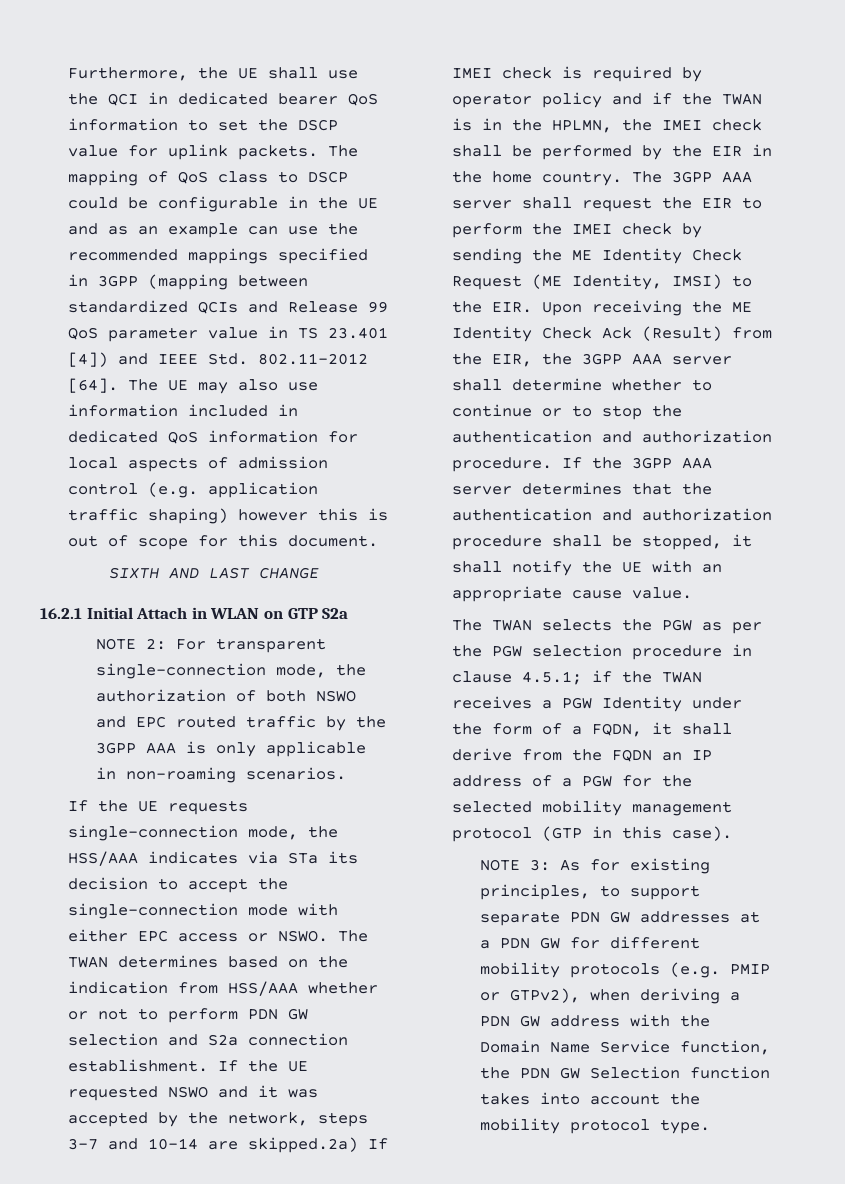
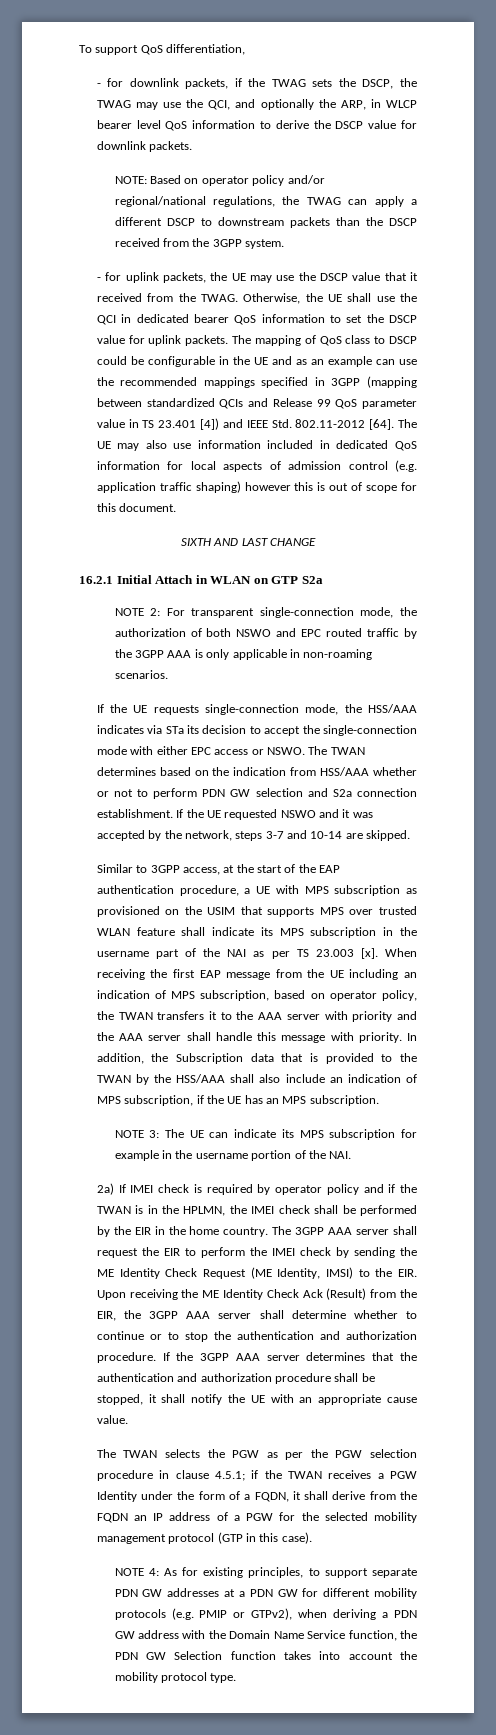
[67,67,188,81] Furthermore, -> [79,44,246,55] [96,78,418,89] [96,99,417,110] [96,120,417,131] [96,141,193,152] [114,175,325,186] [114,196,417,207] [114,217,418,228] [114,238,285,249] [96,272,418,283] [96,293,301,304] To support QoS differentiation, // - for downlink packets, if the TWAG sets the DSCP, the TWAG may use the QCI, and optionally the ARP, in WLCP bearer level QoS information to derive the DSCP value for downlink packets. // NOTE: Based on operator policy and/or regional/national regulations, the TWAG can apply a different DSCP to downstream packets than the DSCP received from the 3GPP system. // - for uplink packets, the UE may use the DSCP value that it received from the TWAG. Otherwise,
[247,1137,358,1153] skipped.2a) -> [366,830,411,841] [96,864,341,875] [96,885,417,896] [96,906,417,917] [96,927,417,938] [96,948,417,959] [96,969,418,980] [96,990,417,1001] [96,1011,417,1022] [96,1032,417,1043] [96,1053,417,1064] [96,1074,417,1085] [96,1095,379,1106] [114,1129,418,1140] [114,1150,352,1161] [96,1183,114,1195] skipped. // Similar to 3GPP access, at the start of the EAP authentication procedure, a UE with MPS subscription as provisioned on the USIM that supports MPS over trusted WLAN feature shall indicate its MPS subscription in the username part of the NAI as per TS 23.003 [x]. When receiving the first EAP message from the UE including an indication of MPS subscription, based on operator policy, the TWAN transfers it to the AAA server with priority and the AAA server shall handle this message with priority. In addition, the Subscription data that is provided to the TWAN by the HSS/AAA shall also include an indication of MPS subscription, if the UE has an MPS subscription. // NOTE 3: The UE can indicate its MPS subscription for example in the username portion of the NAI. // 2a)
[529,859,550,871] 3: -> [148,1568,159,1576] 4:

